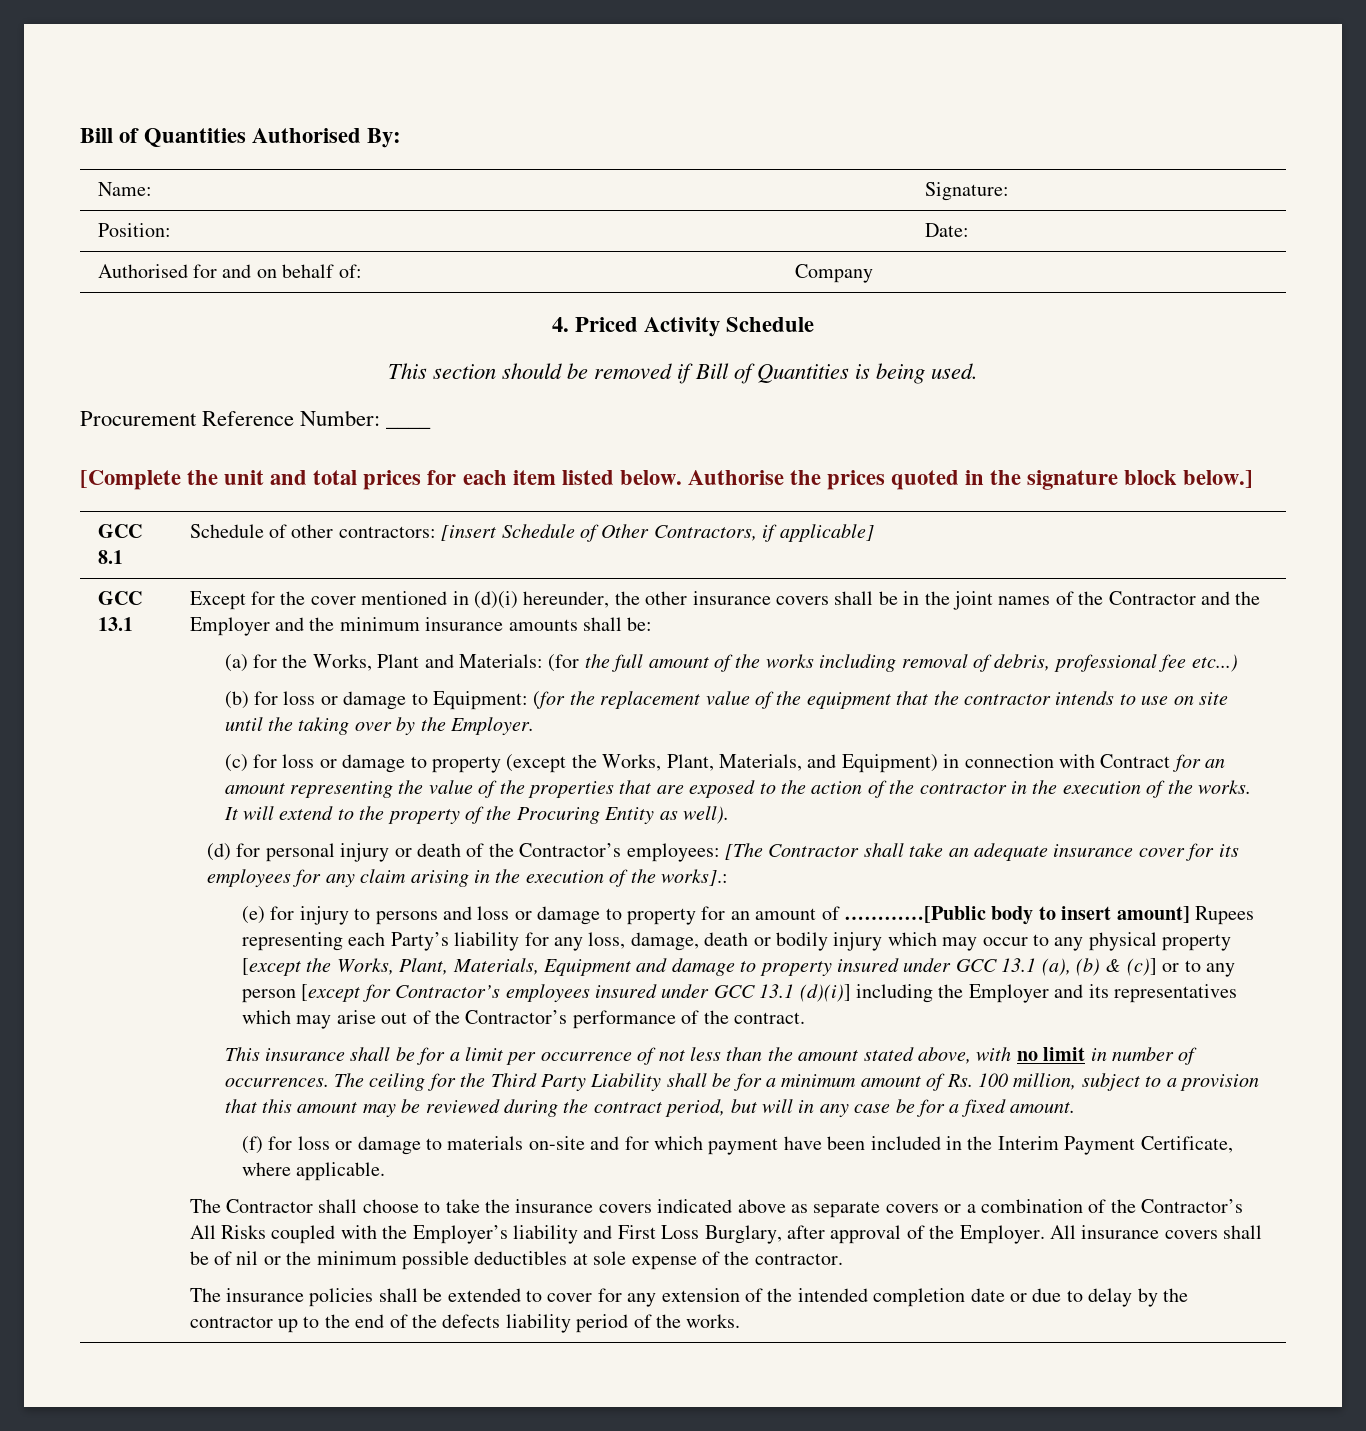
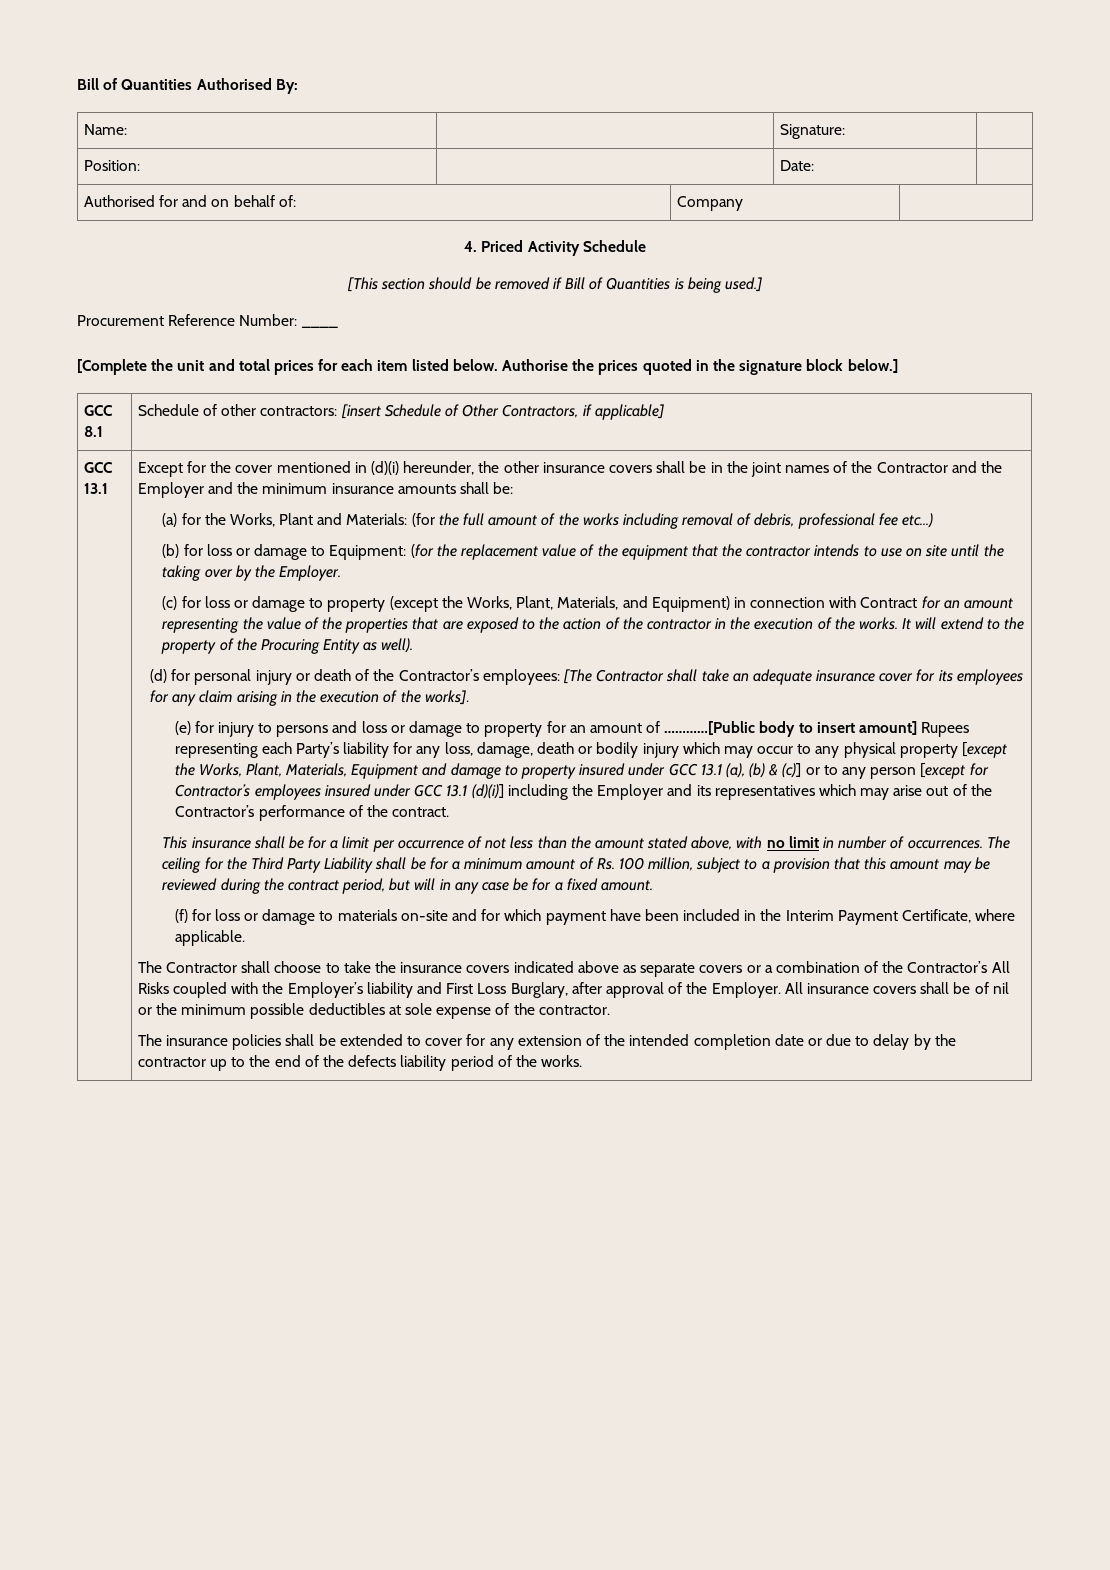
[388,363,428,379] This -> [346,277,378,292] [This
[930,363,978,379] used. -> [725,277,763,292] used.]
[661,869,729,886] works].: -> [424,690,469,705] works].

